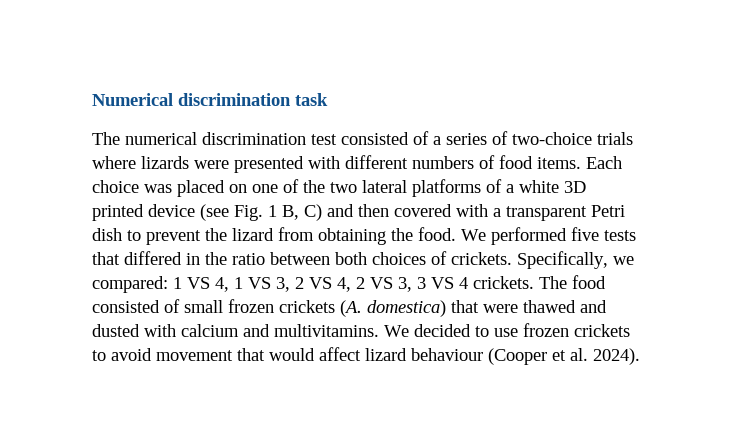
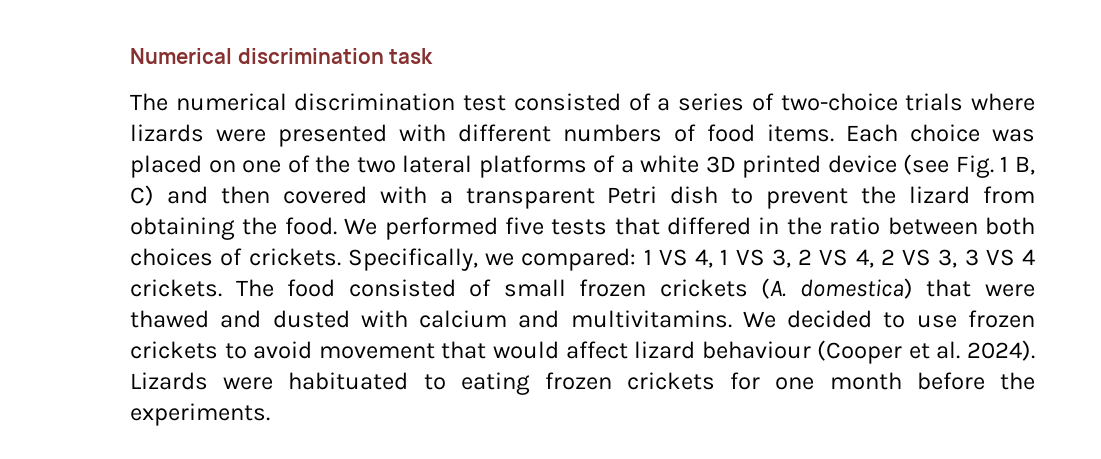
(640, 356) none -> [130,372,1035,395] [130,403,270,426] Lizards were habituated to eating frozen crickets for one month before the experiments.

